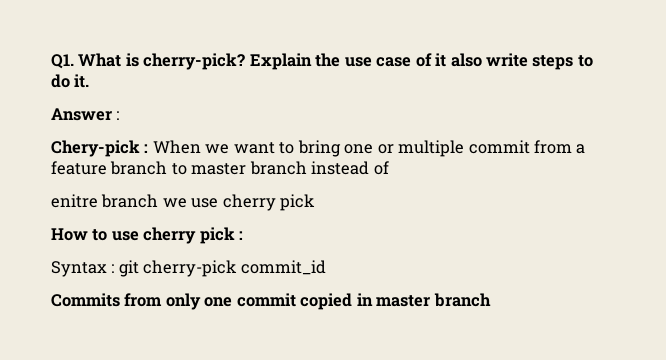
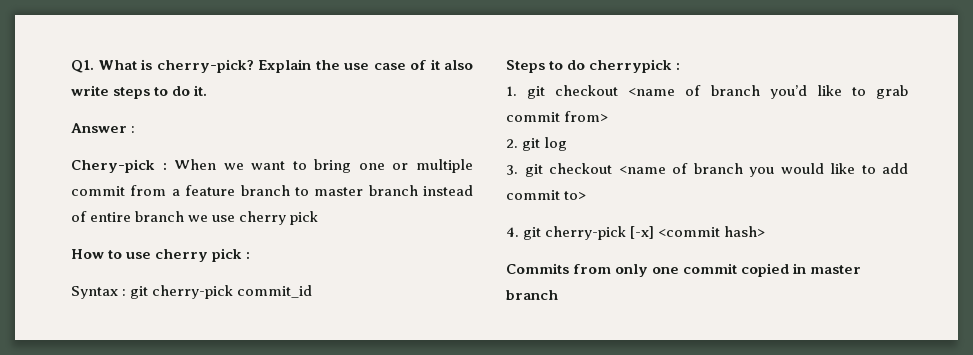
[51,194,98,208] // enitre -> [90,212,132,222] entire
(326, 267) none -> [506,59,681,73] [506,85,908,99] [506,111,609,122] [506,137,568,151] [506,163,908,177] [506,190,587,200] [506,226,766,240] // Steps to do cherrypick : // 1. git checkout <name of branch you’d like to grab commit from> // 2. git log // 3. git checkout <name of branch you would like to add commit to> // 4. git cherry-pick [-x] <commit hash>

